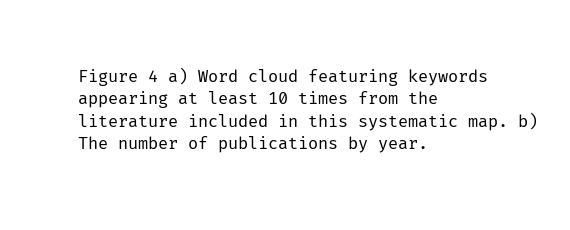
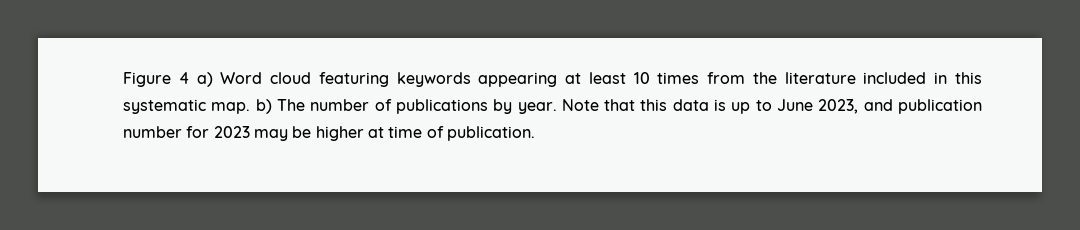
(428, 146) none -> [561,99,982,114] [123,126,535,141] Note that this data is up to June 2023, and publication number for 2023 may be higher at time of publication.

